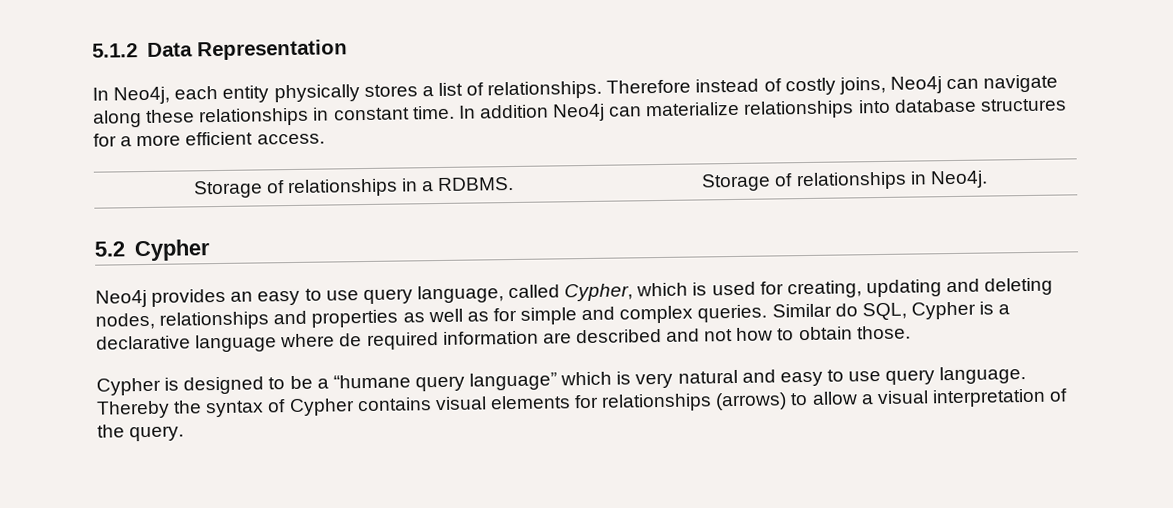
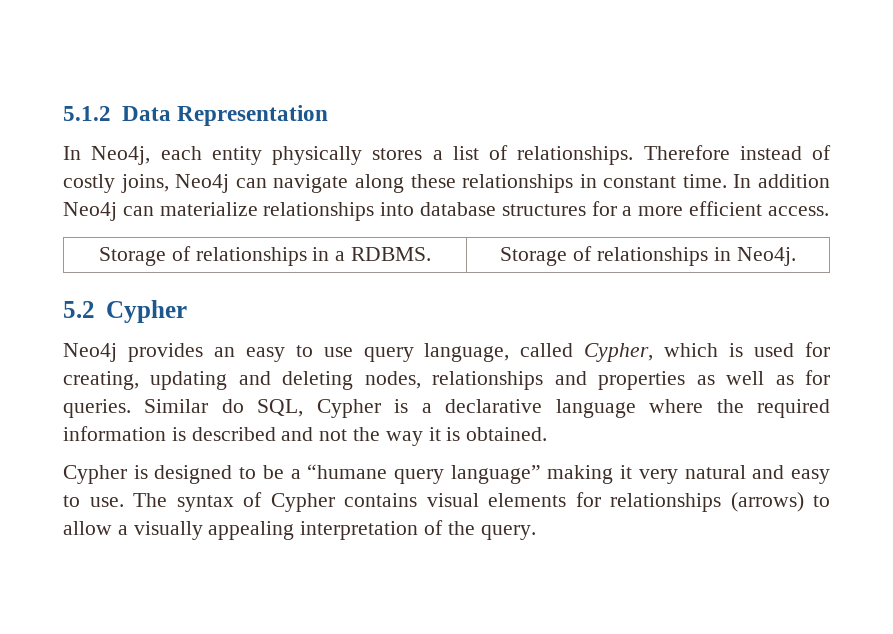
[520,305,694,325] simple and complex -> (831, 377) none
[339,333,363,347] de -> [716,399,744,413] the
[542,332,572,344] are -> [171,427,186,441] is
[736,325,911,341] how to obtain those. -> [353,427,548,446] the way it is obtained.
[560,371,632,386] which is -> [547,465,633,484] making it
[848,366,1027,385] [96,400,203,419] use query language. Thereby the -> [89,493,167,507] use. The
[876,390,929,405] visual -> [133,521,295,540] visually appealing

